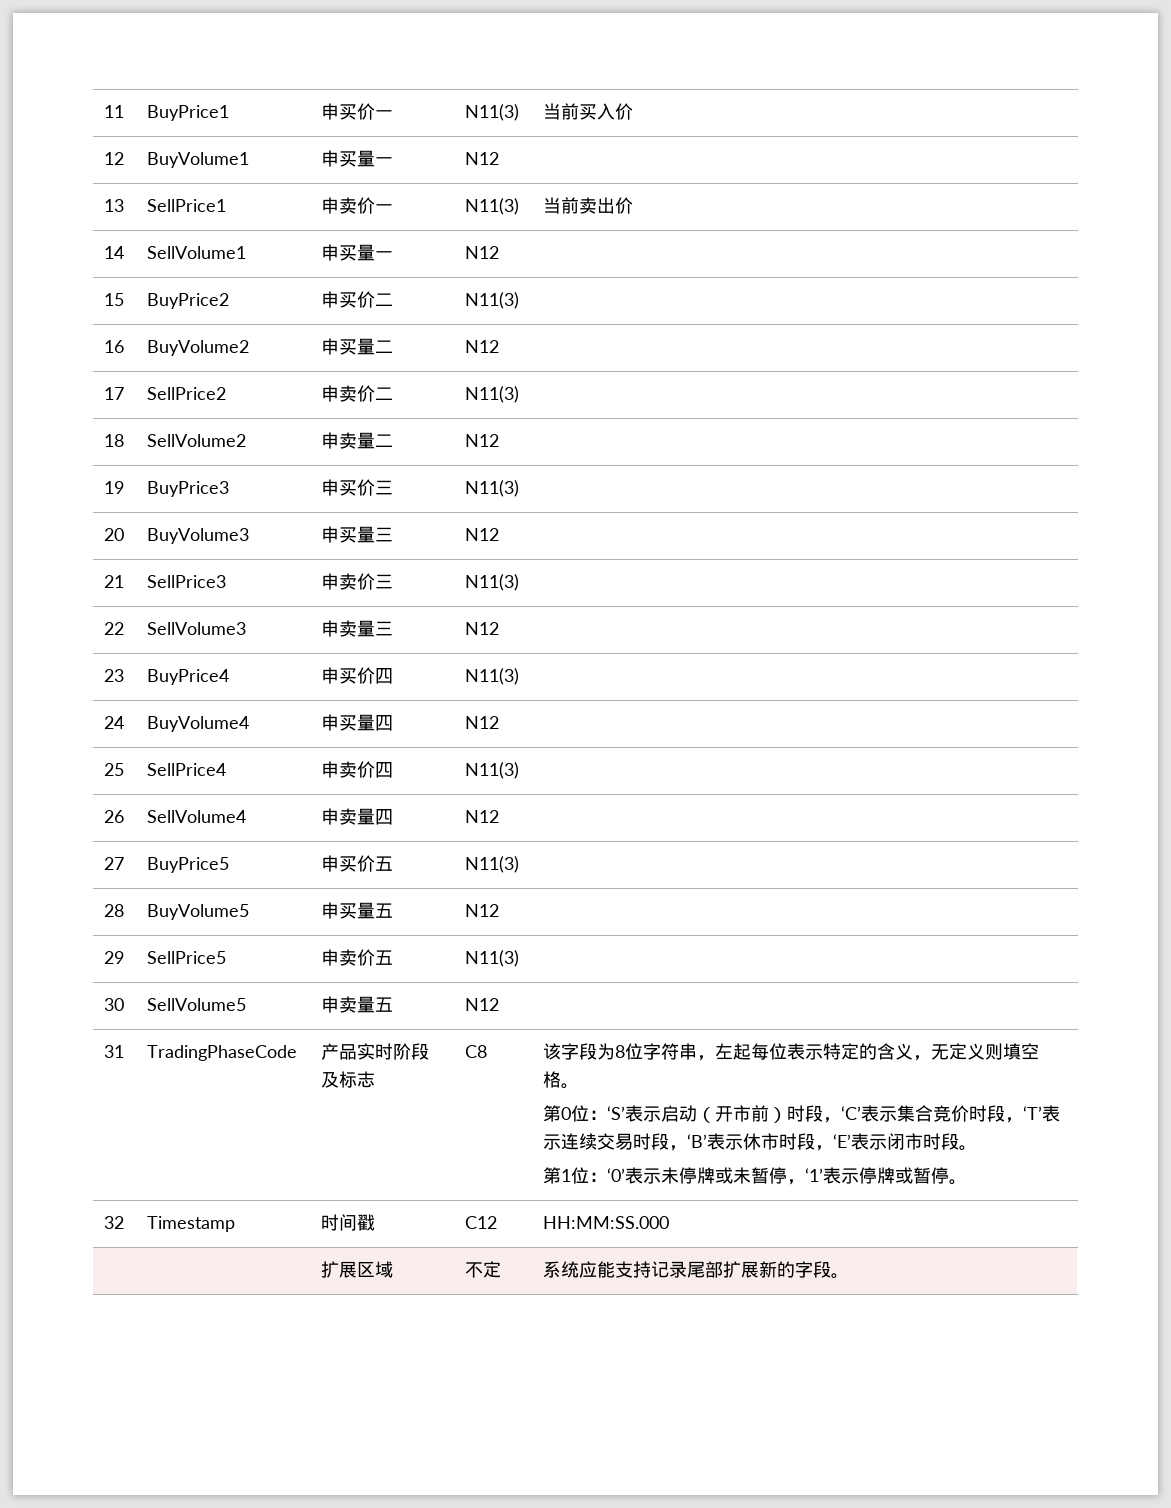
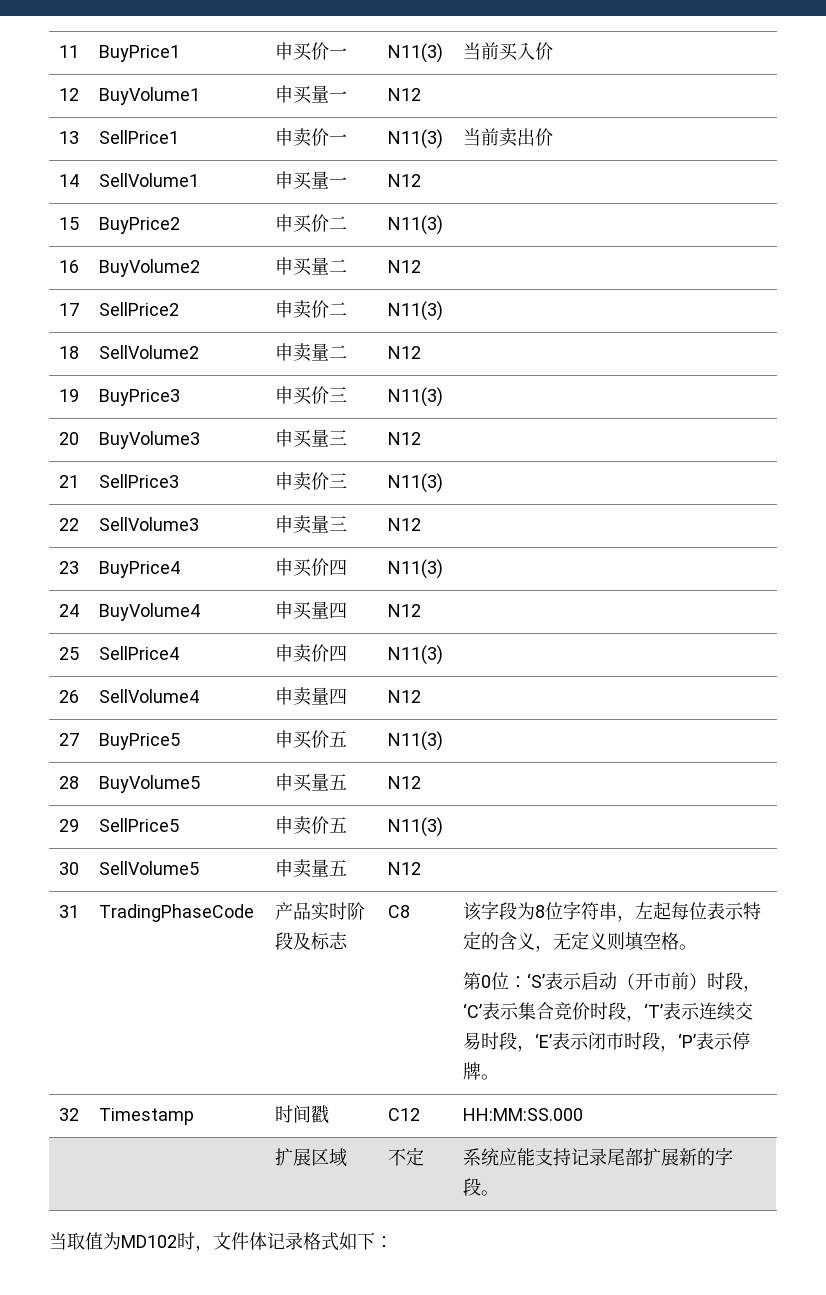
[687,1133,978,1151] [543,1167,824,1185] ‘B’表示休市时段，‘E’表示闭市时段。 // 第1位：‘0’表示未停牌或未暂停，‘1’ -> [534,1032,696,1052] ‘E’表示闭市时段，‘P’
[895,1167,950,1184] 或暂停 -> (481, 1071) none
(850, 1276) none -> [49,1232,393,1252] // 当取值为MD102时，文件体记录格式如下：

